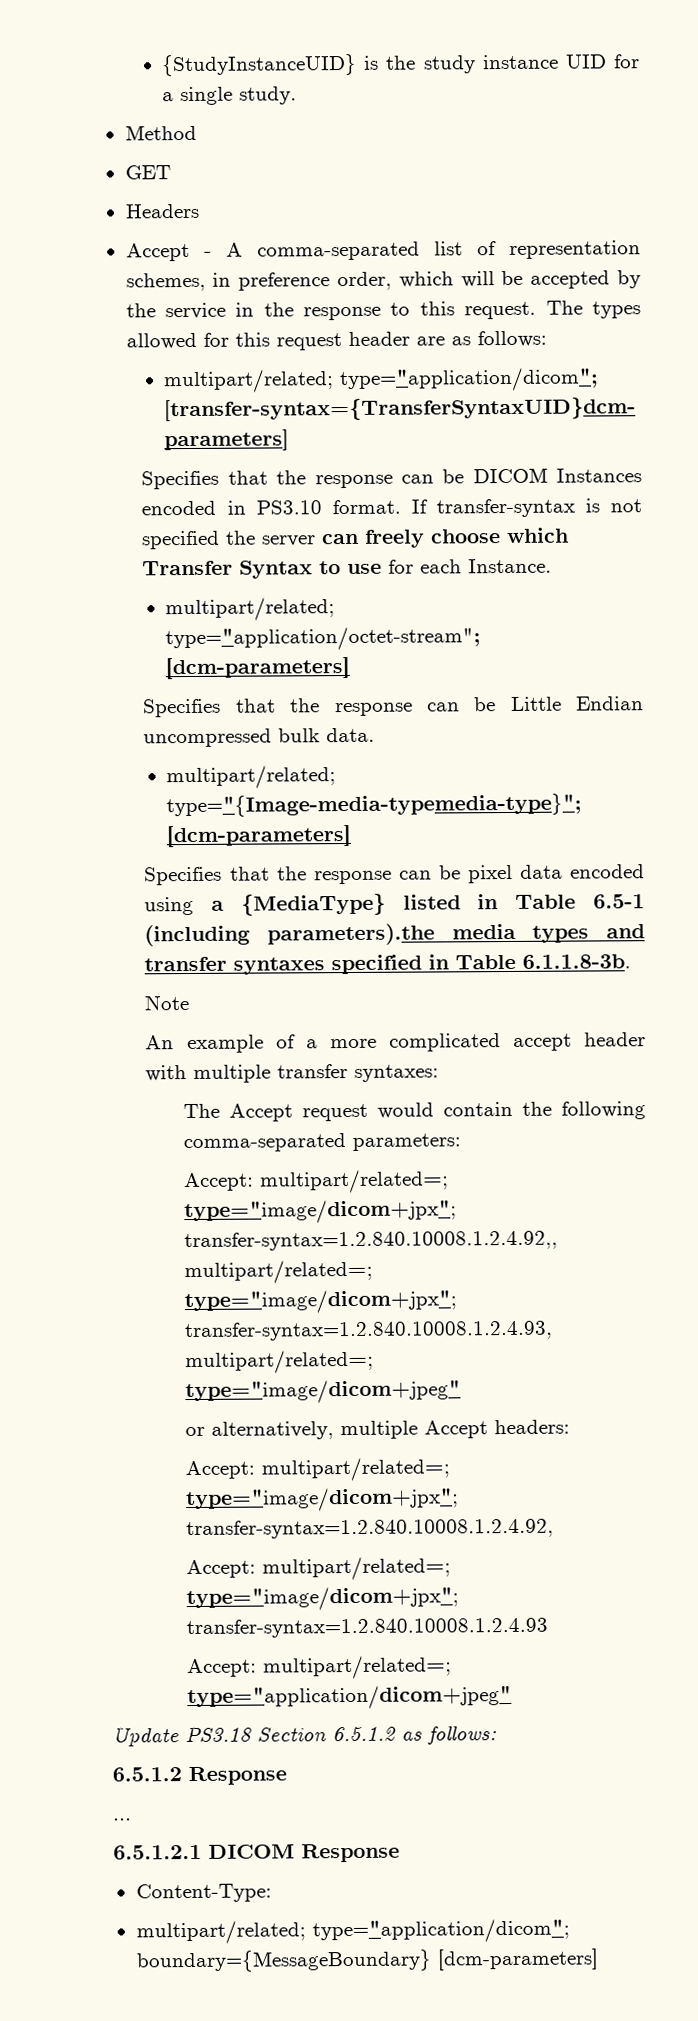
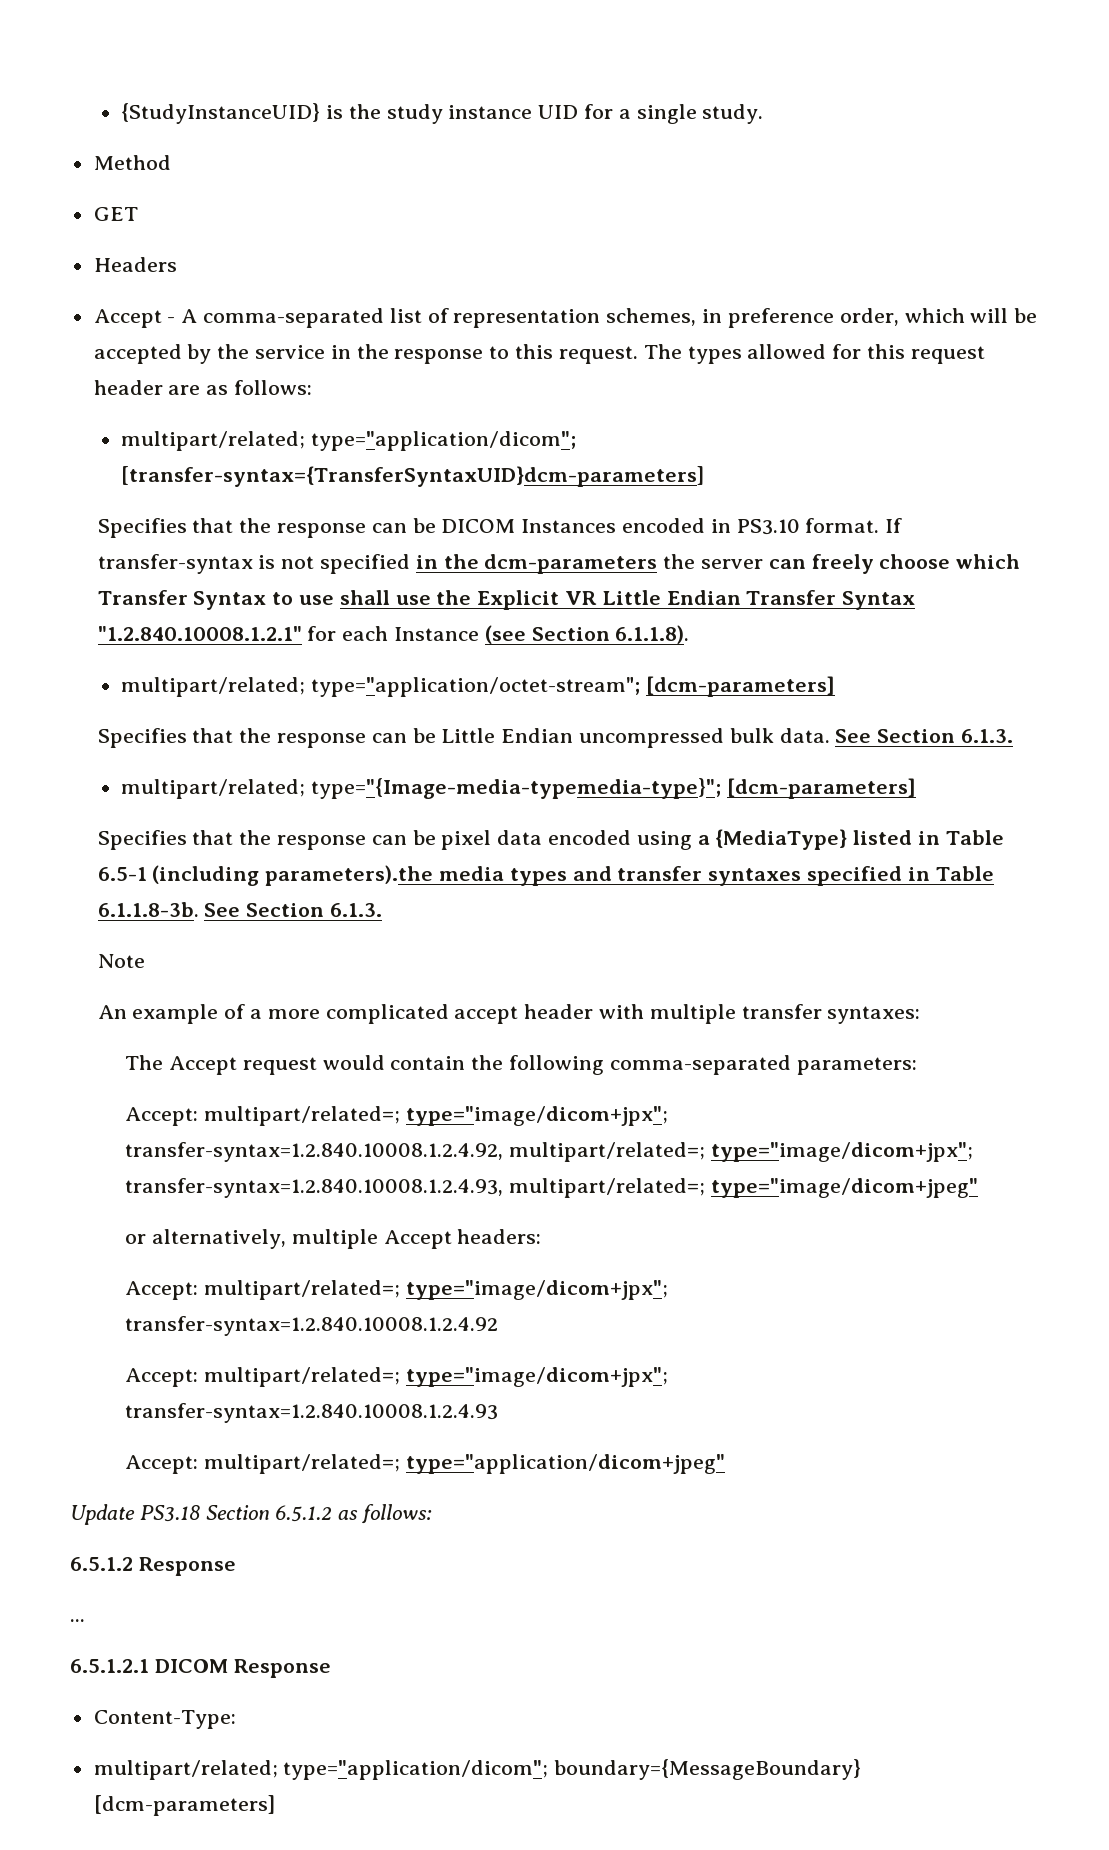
(221, 540) none -> [415,554,658,574] in the dcm-parameters
[388,558,553,574] for each Instance. -> [339,590,916,610] [97,625,690,644] shall use the Explicit VR Little Endian Transfer Syntax "1.2.840.10008.1.2.1" for each Instance (see Section 6.1.1.8).
(376, 735) none -> [835,729,1014,743] See Section 6.1.3.
(632, 961) none -> [204,903,382,917] See Section 6.1.3.
[183,1230,558,1252] transfer-syntax=1.2.840.10008.1.2.4.92,, -> [125,1142,504,1162] transfer-syntax=1.2.840.10008.1.2.4.92,
[185,1518,554,1540] transfer-syntax=1.2.840.10008.1.2.4.92, -> [125,1316,499,1336] transfer-syntax=1.2.840.10008.1.2.4.92

